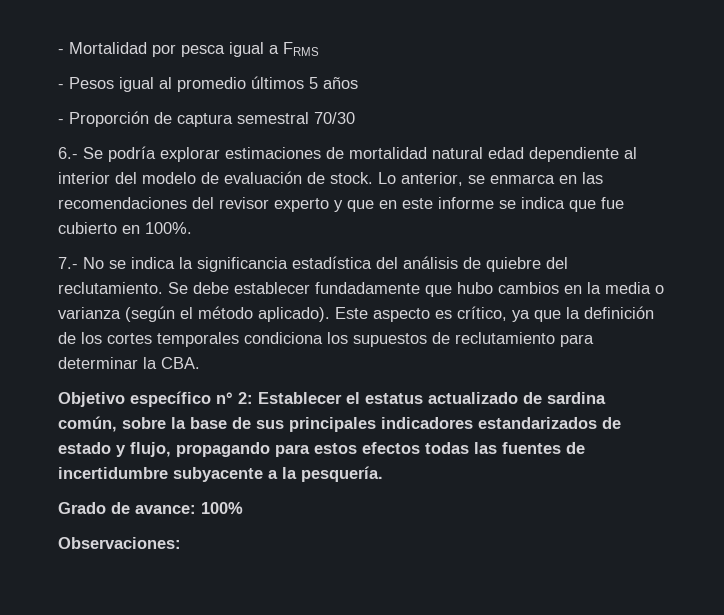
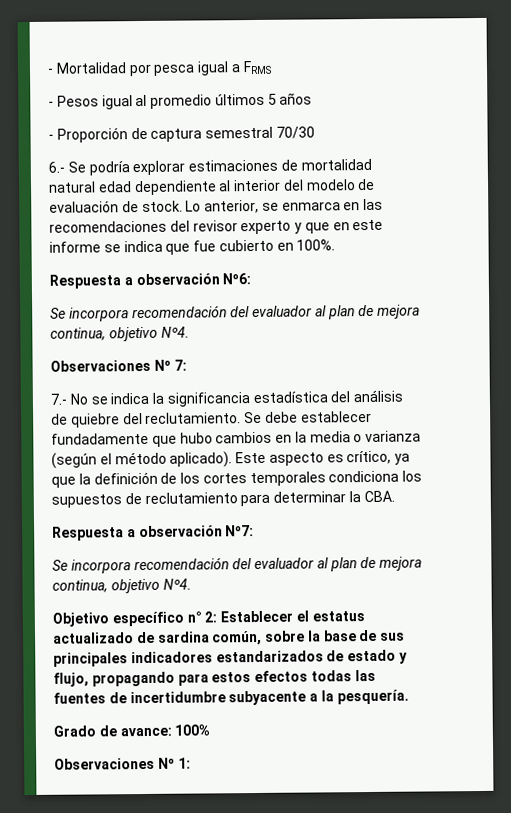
(192, 228) none -> [49,273,252,289] [50,304,421,322] [50,326,190,342] [50,359,187,372] // Respuesta a observación Nº6: // Se incorpora recomendación del evaluador al plan de mejora continua, objetivo Nº4. // Observaciones Nº 7:
(200, 363) none -> [52,525,255,541] [52,556,423,574] [52,578,192,594] // Respuesta a observación Nº7: // Se incorpora recomendación del evaluador al plan de mejora continua, objetivo Nº4.
[58,537,181,549] Observaciones: -> [54,757,191,770] Observaciones Nº 1:

